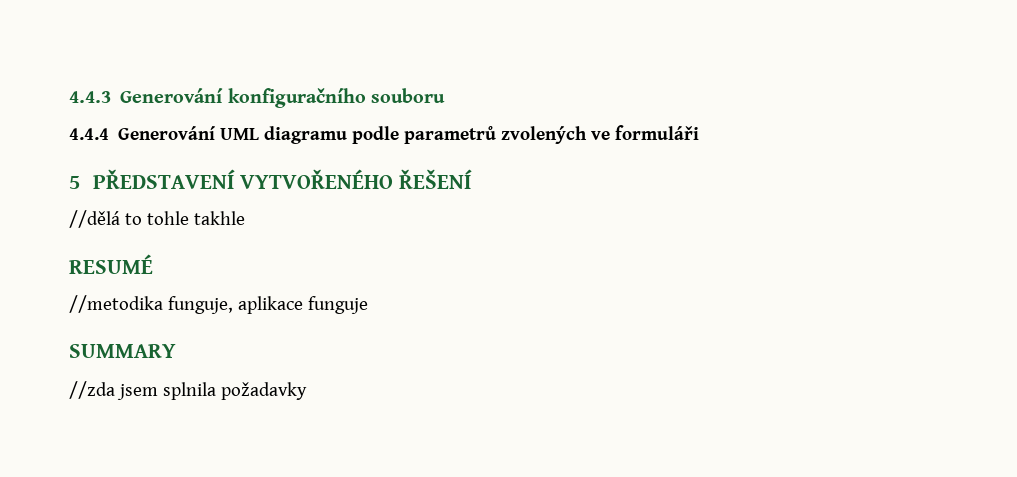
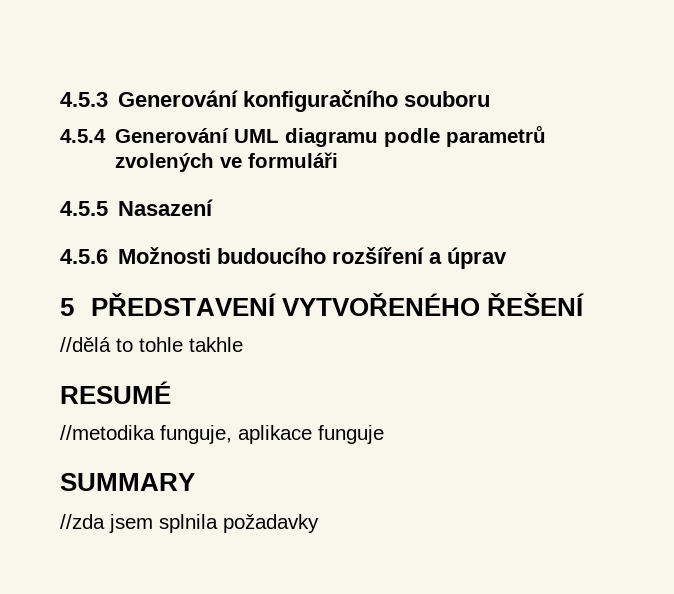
[69,91,111,103] 4.4.3 -> [60,92,108,107] 4.5.3
[69,128,109,140] 4.4.4 -> [60,129,106,143] 4.5.4
(700, 132) none -> [60,199,214,216] [60,247,508,269] // 4.5.5 Nasazení // 4.5.6 Možnosti budoucího rozšíření a úprav

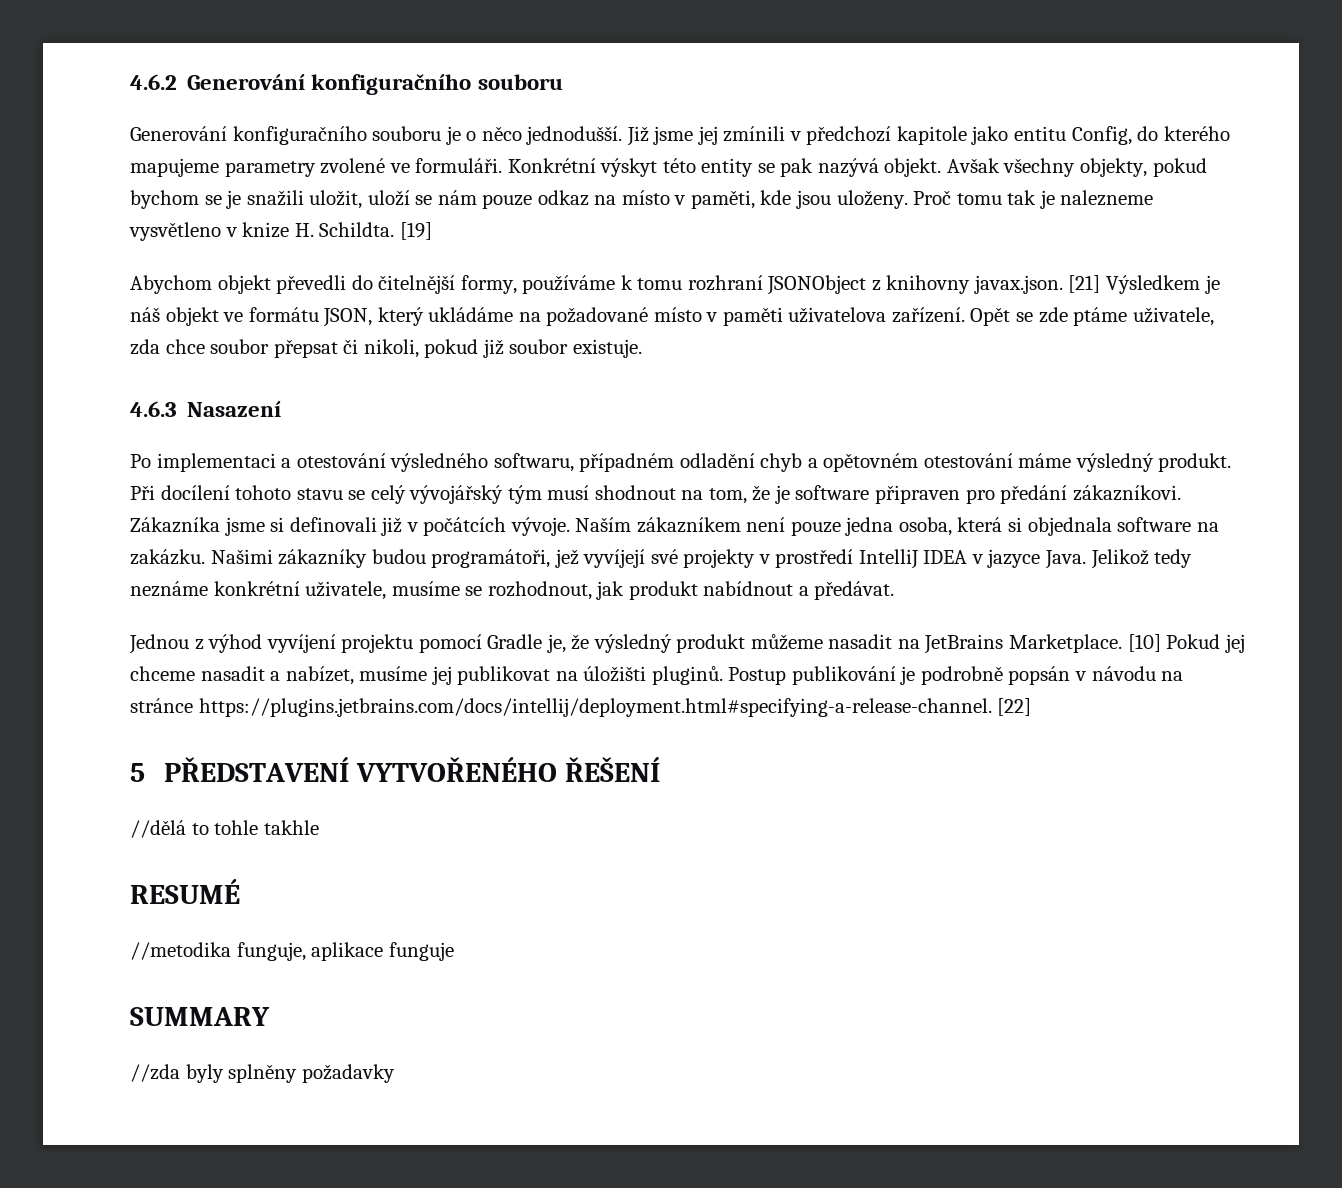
[60,92,108,107] 4.5.3 -> [130,74,177,90] 4.6.2
[60,126,547,147] [115,152,339,172] [60,199,214,216] [60,247,508,269] 4.5.4 Generování UML diagramu podle parametrů zvolených ve formuláři // 4.5.5 Nasazení // 4.5.6 Možnosti budoucího rozšíření a úprav -> [130,126,1230,146] [130,158,1207,177] [130,190,1154,209] [129,222,432,241] [130,275,1220,295] [130,307,1214,327] [130,339,642,358] [130,401,282,417] [130,453,1232,472] [130,485,1181,504] [130,517,1219,536] [130,549,1193,569] [130,581,895,600] [129,634,1245,654] [130,666,1184,685] [130,698,1032,717] Generování konfiguračního souboru je o něco jednodušší. Již jsme jej zmínili v předchozí kapitole jako entitu Config, do kterého mapujeme parametry zvolené ve formuláři. Konkrétní výskyt této entity se pak nazývá objekt. Avšak všechny objekty, pokud bychom se je snažili uložit, uloží se nám pouze odkaz na místo v paměti, kde jsou uloženy. Proč tomu tak je nalezneme vysvětleno v knize H. Schildta. [19] // Abychom objekt převedli do čitelnější formy, používáme k tomu rozhraní JSONObject z knihovny javax.json. [21] Výsledkem je náš objekt ve formátu JSON, který ukládáme na požadované místo v paměti uživatelova zařízení. Opět se zde ptáme uživatele, zda chce soubor přepsat či nikoli, pokud již soubor existuje. // 4.6.3 Nasazení // Po implementaci a otestování výsledného softwaru, případném odladění chyb a opětovném otestování máme výsledný produkt. Při docílení tohoto stavu se celý vývojářský tým musí shodnout na tom, že je software připraven pro předání zákazníkovi. Zákazníka jsme si definovali již v počátcích vývoje. Naším zákazníkem není pouze jedna osoba, která si objednala software na zakázku. Našimi zákazníky budou programátoři, jež vyvíjejí své projekty v prostředí IntelliJ IDEA v jazyce Java. Jelikož tedy neznáme konkrétní uživatele, musíme se rozhodnout, jak produkt nabídnout a předávat. // Jednou z výhod vyvíjení projektu pomocí Gradle je, že výsledný produkt můžeme nasadit na JetBrains Marketplace. [10] Pokud jej chceme nasadit a nabízet, musíme jej publikovat na úložišti pluginů. Postup publikování je podrobně popsán v návodu na stránce https://plugins.jetbrains.com/docs/intellij/deployment.html#specifying-a-release-channel. [22]
[109,514,218,533] jsem splnila -> [185,1064,298,1083] byly splněny

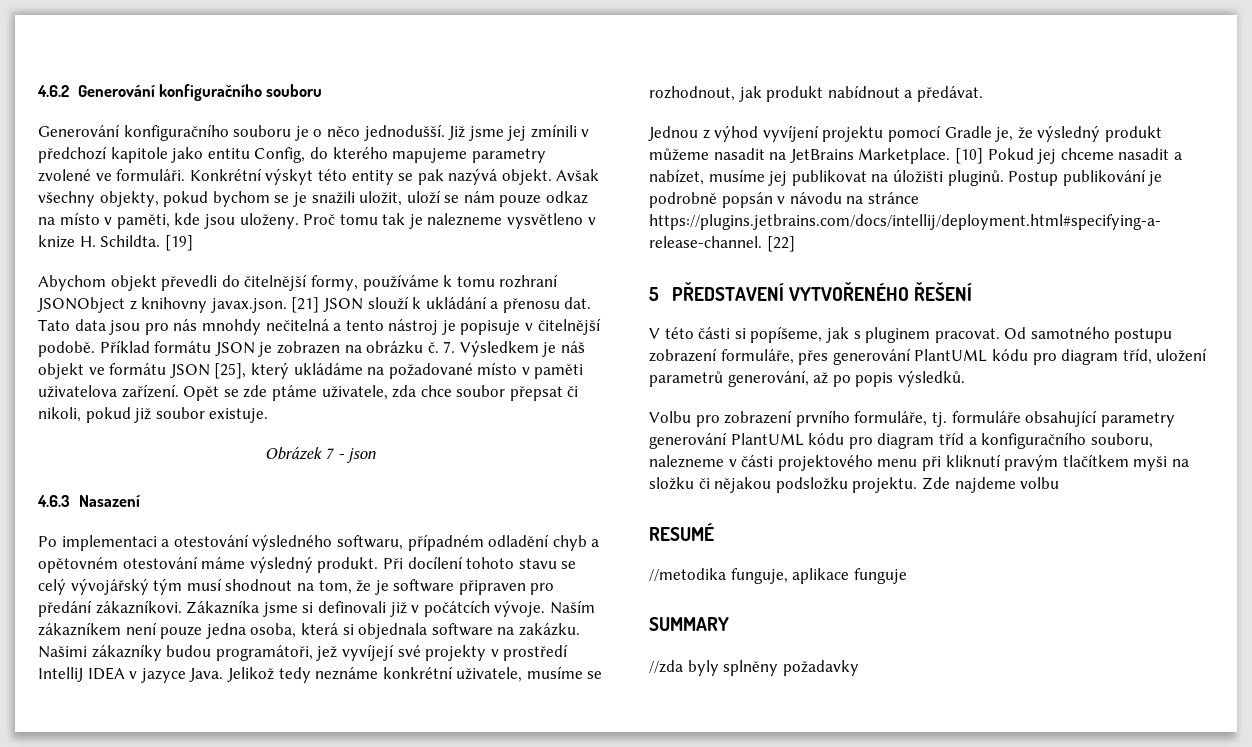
(1101, 284) none -> [322,296,592,313] [38,318,601,335] [38,340,456,357] JSON slouží k ukládání a přenosu dat. Tato data jsou pro nás mnohdy nečitelná a tento nástroj je popisuje v čitelnější podobě. Příklad formátu JSON je zobrazen na obrázku č. 7.
[323,308,373,327] JSON, -> [169,363,247,379] JSON [25],
(642, 348) none -> [264,447,377,463] // Obrázek 7 - json
[130,820,319,838] //dělá to tohle takhle -> [649,326,1173,343] [649,348,1208,365] [649,370,965,387] [649,410,1175,427] [649,432,1153,449] [649,454,1189,471] [649,477,1060,493] V této části si popíšeme, jak s pluginem pracovat. Od samotného postupu zobrazení formuláře, přes generování PlantUML kódu pro diagram tříd, uložení parametrů generování, až po popis výsledků. // Volbu pro zobrazení prvního formuláře, tj. formuláře obsahující parametry generování PlantUML kódu pro diagram tříd a konfiguračního souboru, nalezneme v části projektového menu při kliknutí pravým tlačítkem myši na složku či nějakou podsložku projektu. Zde najdeme volbu

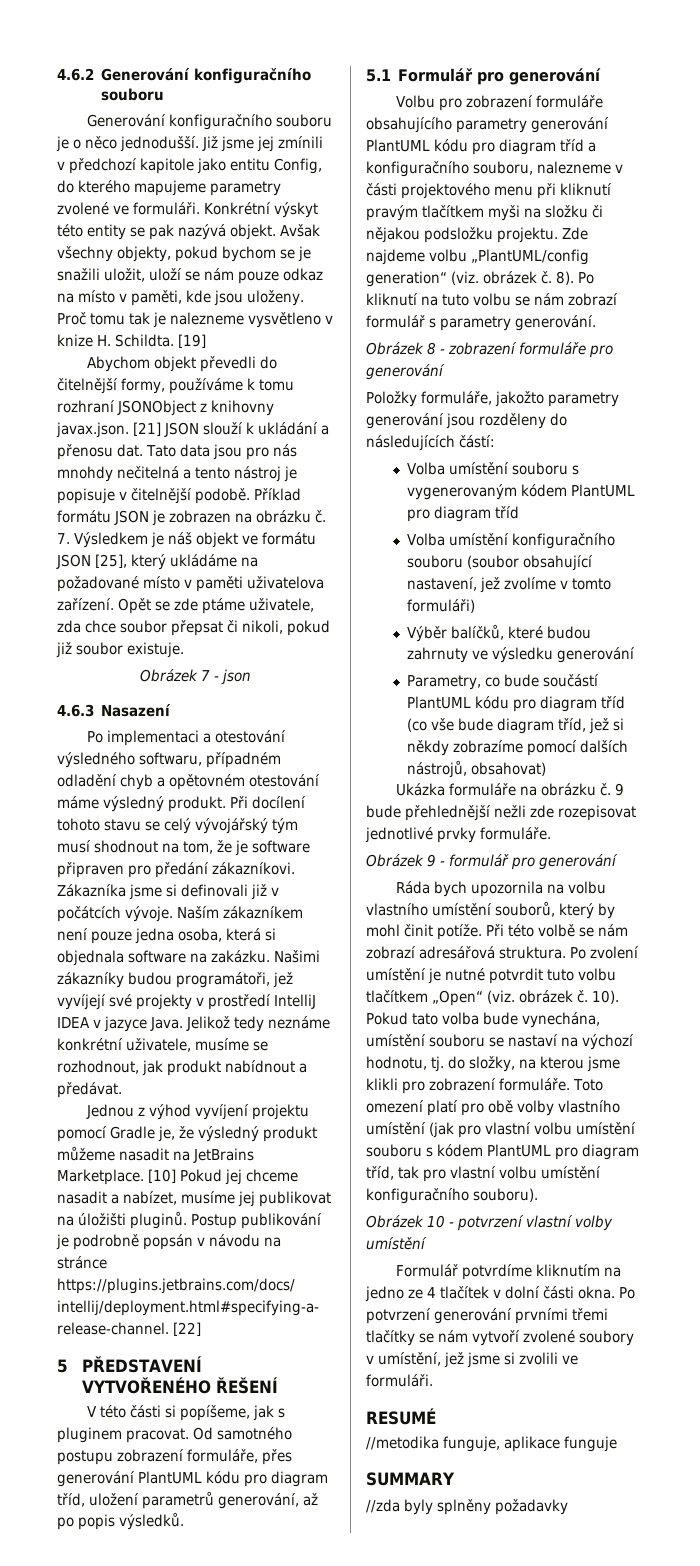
(965, 378) none -> [366,68,602,85] // 5.1 Formulář pro generování
[795,410,1098,427] prvního formuláře, tj. formuláře obsahující -> [536,95,604,108] [366,117,452,133] formuláře obsahujícího
(1060, 483) none -> [471,249,589,265] [366,271,594,287] [366,293,618,306] [366,315,596,331] [366,342,613,358] [366,364,445,380] [366,391,619,407] [366,413,567,429] [366,435,495,451] [407,462,580,475] [407,484,636,500] [407,506,520,522] [407,533,616,549] [407,555,594,571] [407,577,612,593] [407,599,476,613] [407,624,592,642] [407,647,636,663] [407,674,600,690] [407,696,626,712] [407,718,625,734] [407,740,629,756] [407,760,547,778] [396,783,625,796] [366,805,636,821] [365,827,551,843] [366,854,618,870] [396,881,607,897] [366,901,615,919] [366,924,628,940] [366,946,639,959] [366,968,616,984] [366,990,619,1006] [366,1012,600,1028] [366,1034,634,1050] [366,1056,620,1072] [366,1078,603,1094] [366,1100,620,1116] [366,1122,636,1138] [366,1144,639,1160] [366,1166,601,1182] [366,1188,538,1204] [366,1215,613,1231] [366,1237,427,1250] [396,1264,622,1280] [365,1286,635,1302] [366,1308,608,1324] [366,1330,634,1346] [366,1352,578,1368] [366,1374,433,1387] „PlantUML/config generation“ (viz. obrázek č. 8). Po kliknutí na tuto volbu se nám zobrazí formulář s parametry generování. // Obrázek 8 - zobrazení formuláře pro generování // Položky formuláře, jakožto parametry generování jsou rozděleny do následujících částí: // Volba umístění souboru s vygenerovaným kódem PlantUML pro diagram tříd // Volba umístění konfiguračního souboru (soubor obsahující nastavení, jež zvolíme v tomto formuláři) // Výběr balíčků, které budou zahrnuty ve výsledku generování // Parametry, co bude součástí PlantUML kódu pro diagram tříd (co vše bude diagram tříd, jež si někdy zobrazíme pomocí dalších nástrojů, obsahovat) // Ukázka formuláře na obrázku č. 9 bude přehlednější nežli zde rozepisovat jednotlivé prvky formuláře. // Obrázek 9 - formulář pro generování // Ráda bych upozornila na volbu vlastního umístění souborů, který by mohl činit potíže. Při této volbě se nám zobrazí adresářová struktura. Po zvolení umístění je nutné potvrdit tuto volbu tlačítkem „Open“ (viz. obrázek č. 10). Pokud tato volba bude vynechána, umístění souboru se nastaví na výchozí hodnotu, tj. do složky, na kterou jsme klikli pro zobrazení formuláře. Toto omezení platí pro obě volby vlastního umístění (jak pro vlastní volbu umístění souboru s kódem PlantUML pro diagram tříd, tak pro vlastní volbu umístění konfiguračního souboru). // Obrázek 10 - potvrzení vlastní volby umístění // Formulář potvrdíme kliknutím na jedno ze 4 tlačítek v dolní části okna. Po potvrzení generování prvními třemi tlačítky se nám vytvoří zvolené soubory v umístění, jež jsme si zvolili ve formuláři.

